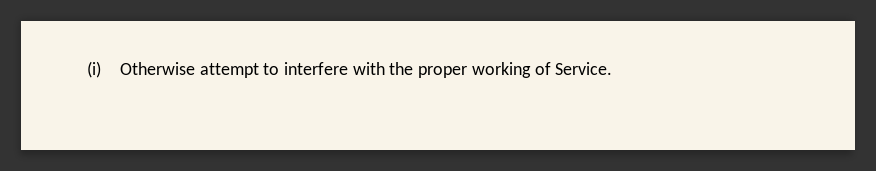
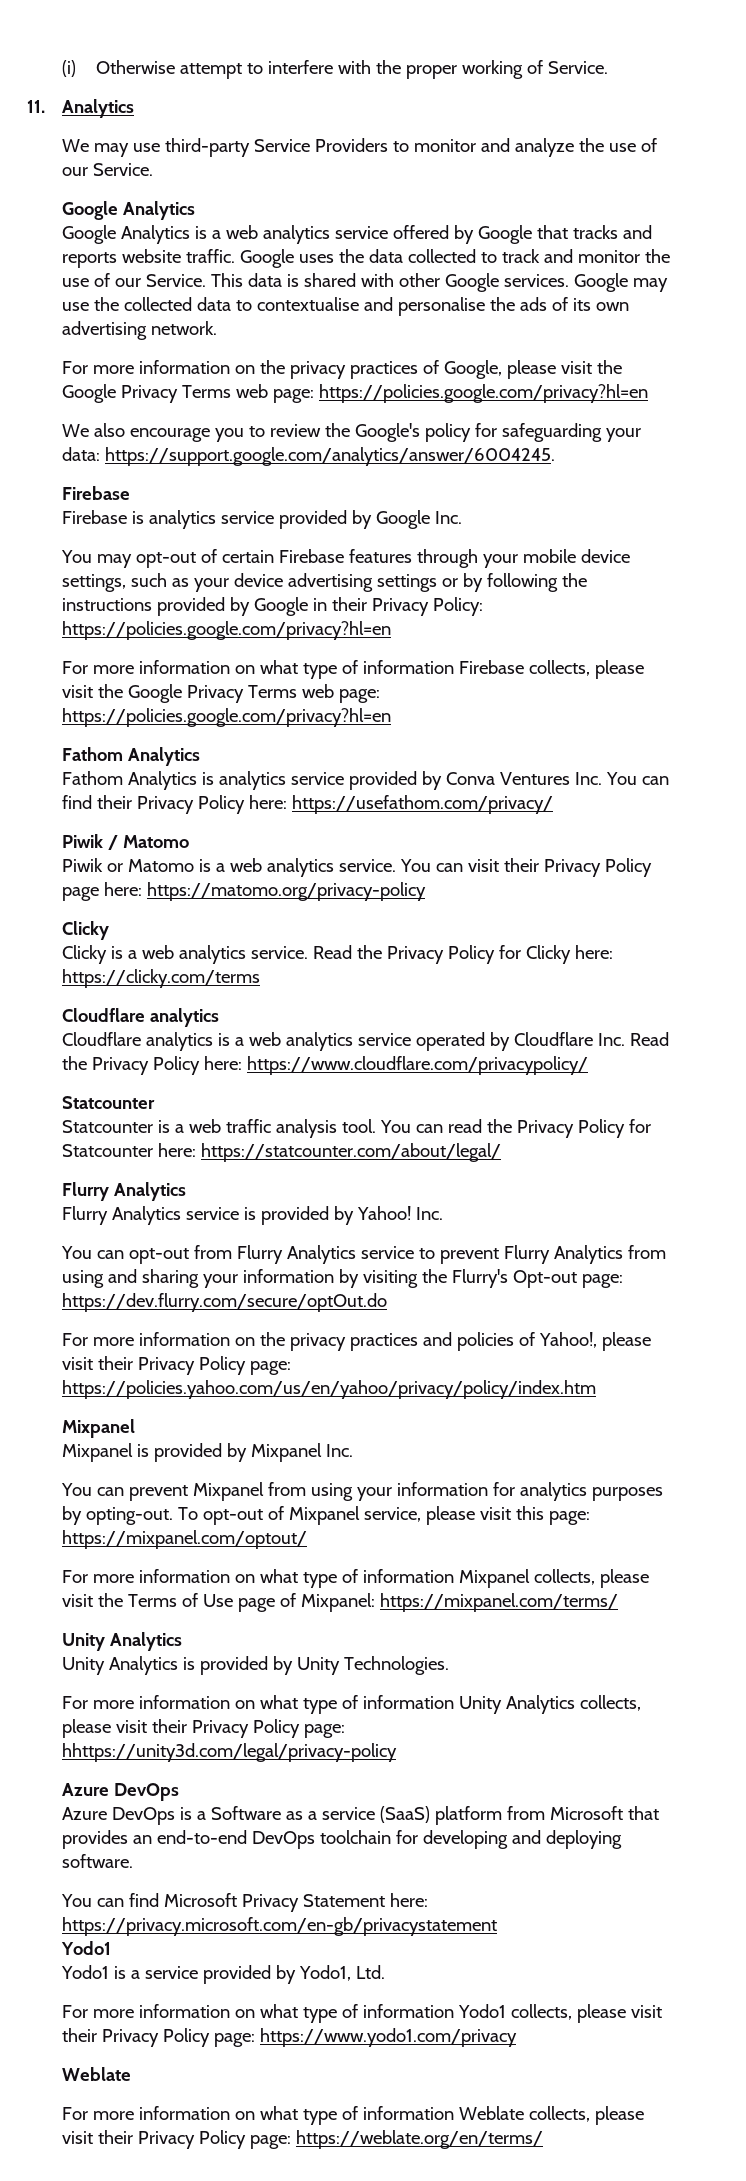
(613, 68) none -> [27,99,134,118] [61,138,657,157] [61,163,153,176] [61,201,195,220] [61,225,652,244] [61,249,670,268] [61,273,668,292] [61,297,629,316] [61,321,217,340] [61,360,622,379] [61,384,648,403] [61,423,641,442] [61,447,555,466] [61,486,130,500] [61,510,462,529] [60,549,630,568] [61,573,587,592] [61,597,483,616] [61,621,391,640] [61,660,644,679] [61,684,380,703] [61,708,391,727] [61,747,200,766] [61,771,669,790] [61,795,553,814] [61,834,189,850] [61,858,652,877] [61,882,426,901] [61,921,109,940] [61,945,613,964] [61,969,260,988] [61,1008,219,1027] [61,1032,669,1051] [61,1056,588,1075] [61,1096,155,1109] [61,1119,651,1138] [61,1143,501,1162] [61,1182,186,1201] [61,1206,443,1225] [60,1245,666,1264] [61,1269,623,1288] [61,1293,387,1312] [61,1332,651,1351] [61,1356,291,1375] [61,1380,596,1399] [61,1419,135,1438] [61,1443,353,1462] [60,1482,663,1501] [61,1506,590,1525] [61,1530,307,1549] [61,1569,649,1588] [61,1593,618,1612] [61,1632,182,1651] [61,1656,449,1675] [61,1695,641,1714] [61,1719,345,1738] [61,1743,397,1762] [61,1783,179,1801] [61,1806,659,1825] [61,1830,622,1849] [61,1854,133,1868] [60,1893,428,1912] [61,1917,497,1936] [60,1941,111,1955] [60,1965,385,1984] [61,2004,662,2023] [61,2028,517,2047] [61,2067,131,2081] [61,2106,644,2125] [61,2130,543,2149] // 11. Analytics // We may use third-party Service Providers to monitor and analyze the use of our Service. // Google Analytics // Google Analytics is a web analytics service offered by Google that tracks and reports website traffic. Google uses the data collected to track and monitor the use of our Service. This data is shared with other Google services. Google may use the collected data to contextualise and personalise the ads of its own advertising network. // For more information on the privacy practices of Google, please visit the Google Privacy Terms web page: https://policies.google.com/privacy?hl=en // We also encourage you to review the Google's policy for safeguarding your data: https://support.google.com/analytics/answer/6004245. // Firebase // Firebase is analytics service provided by Google Inc. // You may opt-out of certain Firebase features through your mobile device settings, such as your device advertising settings or by following the instructions provided by Google in their Privacy Policy: https://policies.google.com/privacy?hl=en // For more information on what type of information Firebase collects, please visit the Google Privacy Terms web page: https://policies.google.com/privacy?hl=en // Fathom Analytics // Fathom Analytics is analytics service provided by Conva Ventures Inc. You can find their Privacy Policy here: https://usefathom.com/privacy/ // Piwik / Matomo // Piwik or Matomo is a web analytics service. You can visit their Privacy Policy page here: https://matomo.org/privacy-policy // Clicky // Clicky is a web analytics service. Read the Privacy Policy for Clicky here: https://clicky.com/terms // Cloudflare analytics // Cloudflare analytics is a web analytics service operated by Cloudflare Inc. Read the Privacy Policy here: https://www.cloudflare.com/privacypolicy/ // Statcounter // Statcounter is a web traffic analysis tool. You can read the Privacy Policy for Statcounter here: https://statcounter.com/about/legal/ // Flurry Analytics // Flurry Analytics service is provided by Yahoo! Inc. // You can opt-out from Flurry Analytics service to prevent Flurry Analytics from using and sharing your information by visiting the Flurry's Opt-out page: https://dev.flurry.com/secure/optOut.do // For more information on the privacy practices and policies of Yahoo!, please visit their Privacy Policy page: https://policies.yahoo.com/us/en/yahoo/privacy/policy/index.htm // Mixpanel // Mixpanel is provided by Mixpanel Inc. // You can prevent Mixpanel from using your information for analytics purposes by opting-out. To opt-out of Mixpanel service, please visit this page: https://mixpanel.com/optout/ // For more information on what type of information Mixpanel collects, please visit the Terms of Use page of Mixpanel: https://mixpanel.com/terms/ // Unity Analytics // Unity Analytics is provided by Unity Technologies. // For more information on what type of information Unity Analytics collects, please visit their Privacy Policy page: hhttps://unity3d.com/legal/privacy-policy // Azure DevOps // Azure DevOps is a Software as a service (SaaS) platform from Microsoft that provides an end-to-end DevOps toolchain for developing and deploying software. // You can find Microsoft Privacy Statement here: https://privacy.microsoft.com/en-gb/privacystatement // Yodo1 // Yodo1 is a service provided by Yodo1, Ltd. // For more information on what type of information Yodo1 collects, please visit their Privacy Policy page: https://www.yodo1.com/privacy // Weblate // For more information on what type of information Weblate collects, please visit their Privacy Policy page: https://weblate.org/en/terms/

